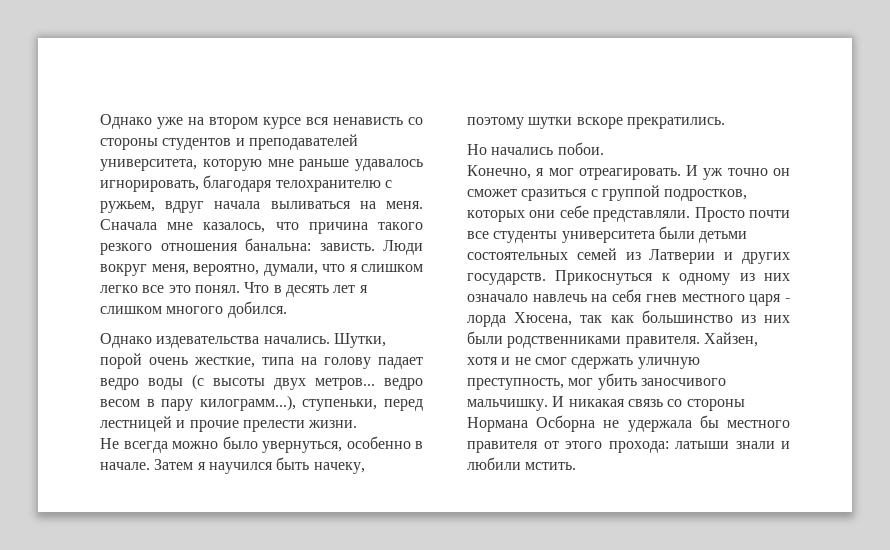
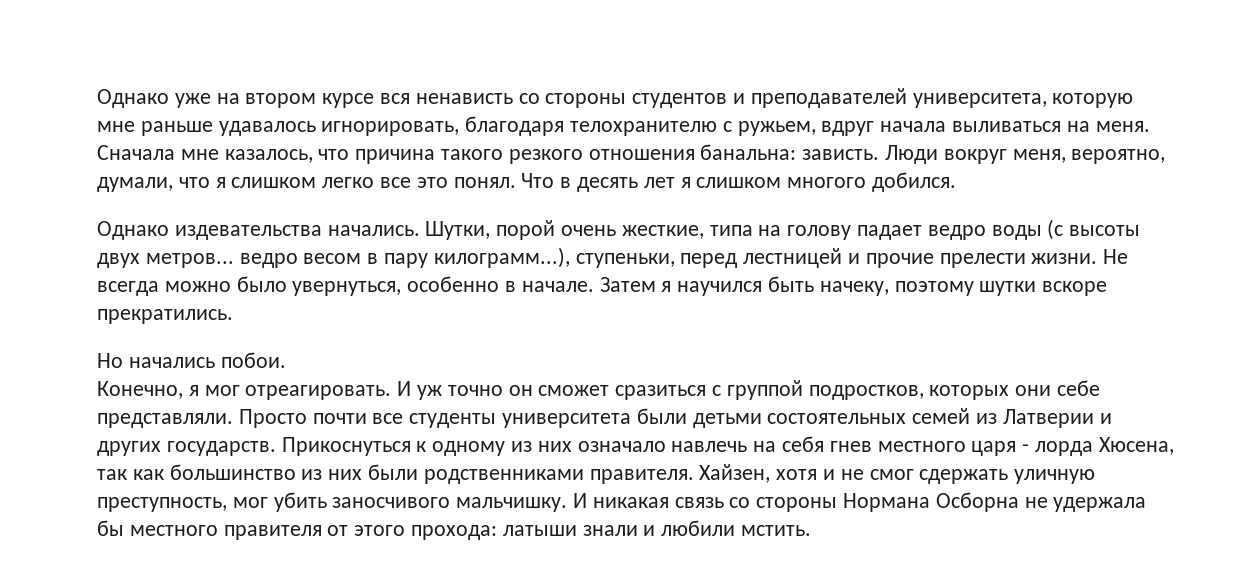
(358, 424) // -> (1098, 258) none

